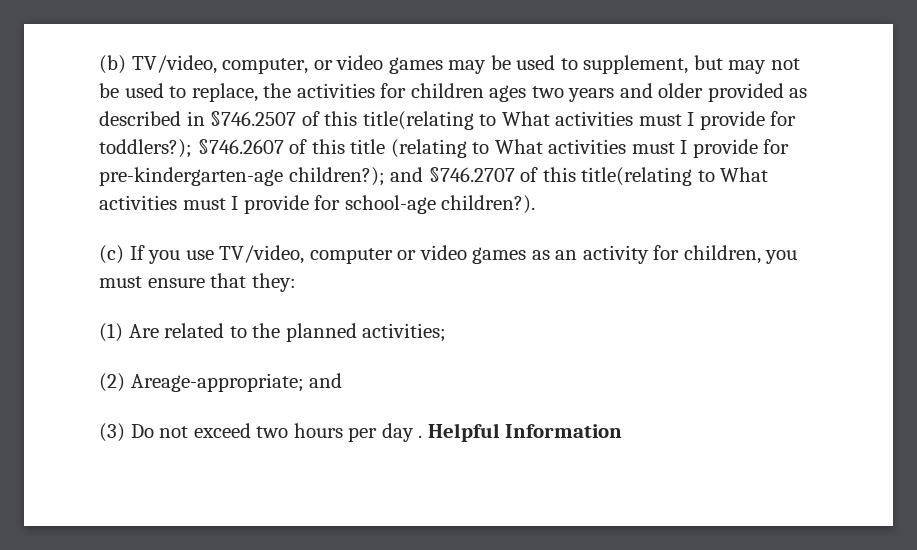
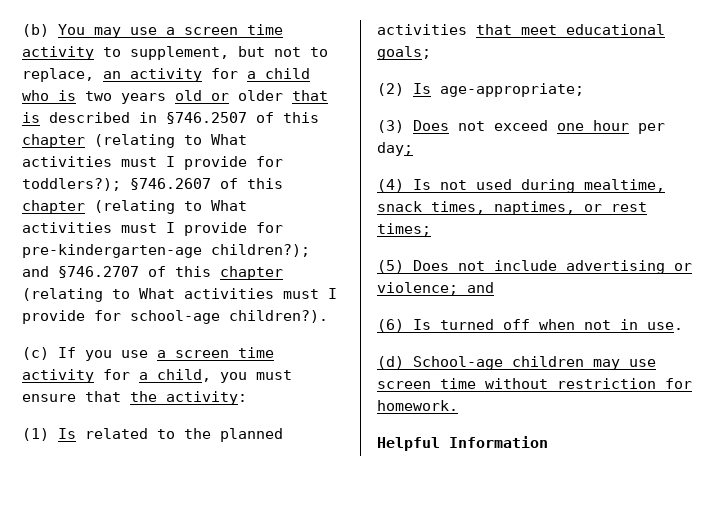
[131,55,800,74] [99,83,808,102] TV/video, computer, or video games may be used to supplement, but may not be used to replace, the activities for children ages two years and older provided as -> [58,24,283,38] [22,46,328,60] [22,68,310,82] [22,90,328,104] [22,112,40,123] You may use a screen time activity to supplement, but not to replace, an activity for a child who is two years old or older that is
[362,111,474,130] title(relating -> [22,134,175,148] chapter (relating
[350,139,386,154] title -> [22,200,85,214] chapter
[581,167,693,186] title(relating -> [220,266,283,280] [22,288,103,302] chapter (relating
[219,245,761,264] TV/video, computer or video games as an activity for children, -> [157,347,274,358] [22,369,211,383] a screen time activity for a child,
[251,273,296,292] they: -> [130,391,247,405] the activity:
[128,324,159,338] Are -> [58,428,76,439] Is
[362,323,447,342] [99,373,343,392] [99,423,423,442] activities; // (2) Areage-appropriate; and // (3) Do not exceed two hours per day . -> [377,24,665,35] [377,46,431,60] [377,83,584,97] [377,120,665,134] [377,142,413,156] [377,179,665,193] [377,201,647,215] [377,223,431,236] [377,260,692,274] [377,282,494,295] [377,319,683,332] [377,356,656,370] [377,378,692,389] [377,400,458,411] activities that meet educational goals; // (2) Is age-appropriate; // (3) Does not exceed one hour per day; // (4) Is not used during mealtime, snack times, naptimes, or rest times; // (5) Does not include advertising or violence; and // (6) Is turned off when not in use. // (d) School-age children may use screen time without restriction for homework. //

